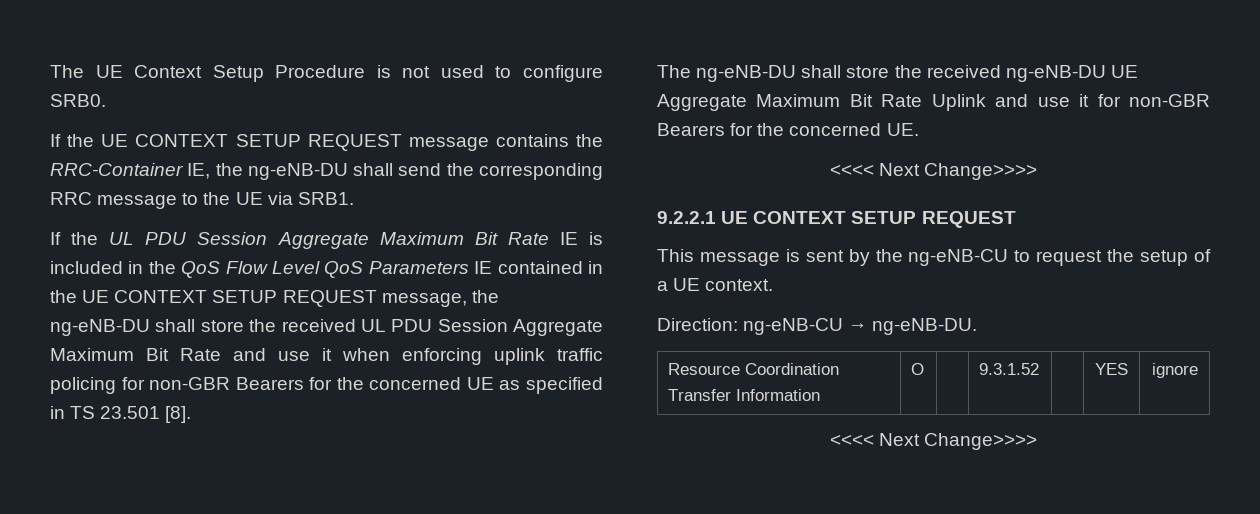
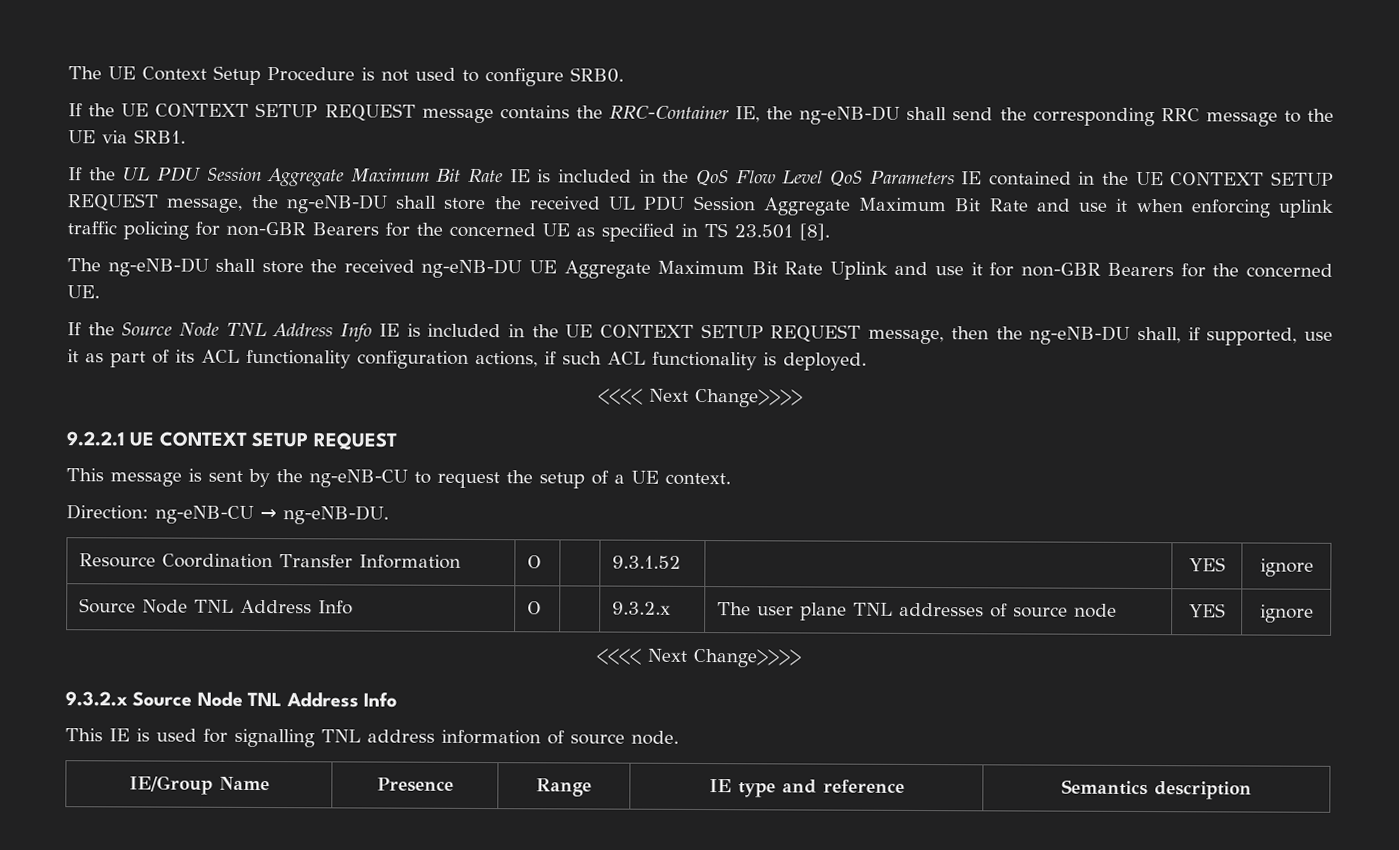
(919, 129) none -> [67,322,1333,346] [67,349,867,371] // If the Source Node TNL Address Info IE is included in the UE CONTEXT SETUP REQUEST message, then the ng-eNB-DU shall, if supported, use it as part of its ACL functionality configuration actions, if such ACL functionality is deployed.
[829,433,1038,450] // <<<< Next Change>>>> -> [79,598,354,615] [527,601,543,615] [612,601,672,615] [717,602,1118,621] [1188,603,1226,618] [1259,604,1314,623] [595,648,801,668] [65,691,397,708] [65,728,679,748] [128,775,270,795] [376,777,454,792] [536,778,592,797] [708,779,905,798] [1061,779,1252,800] // Source Node TNL Address Info | O | | 9.3.2.x | The user plane TNL addresses of source node | YES | ignore // <<<< Next Change>>>> // 9.3.2.x Source Node TNL Address Info // This IE is used for signalling TNL address information of source node. // IE/Group Name | Presence | Range | IE type and reference | Semantics description

